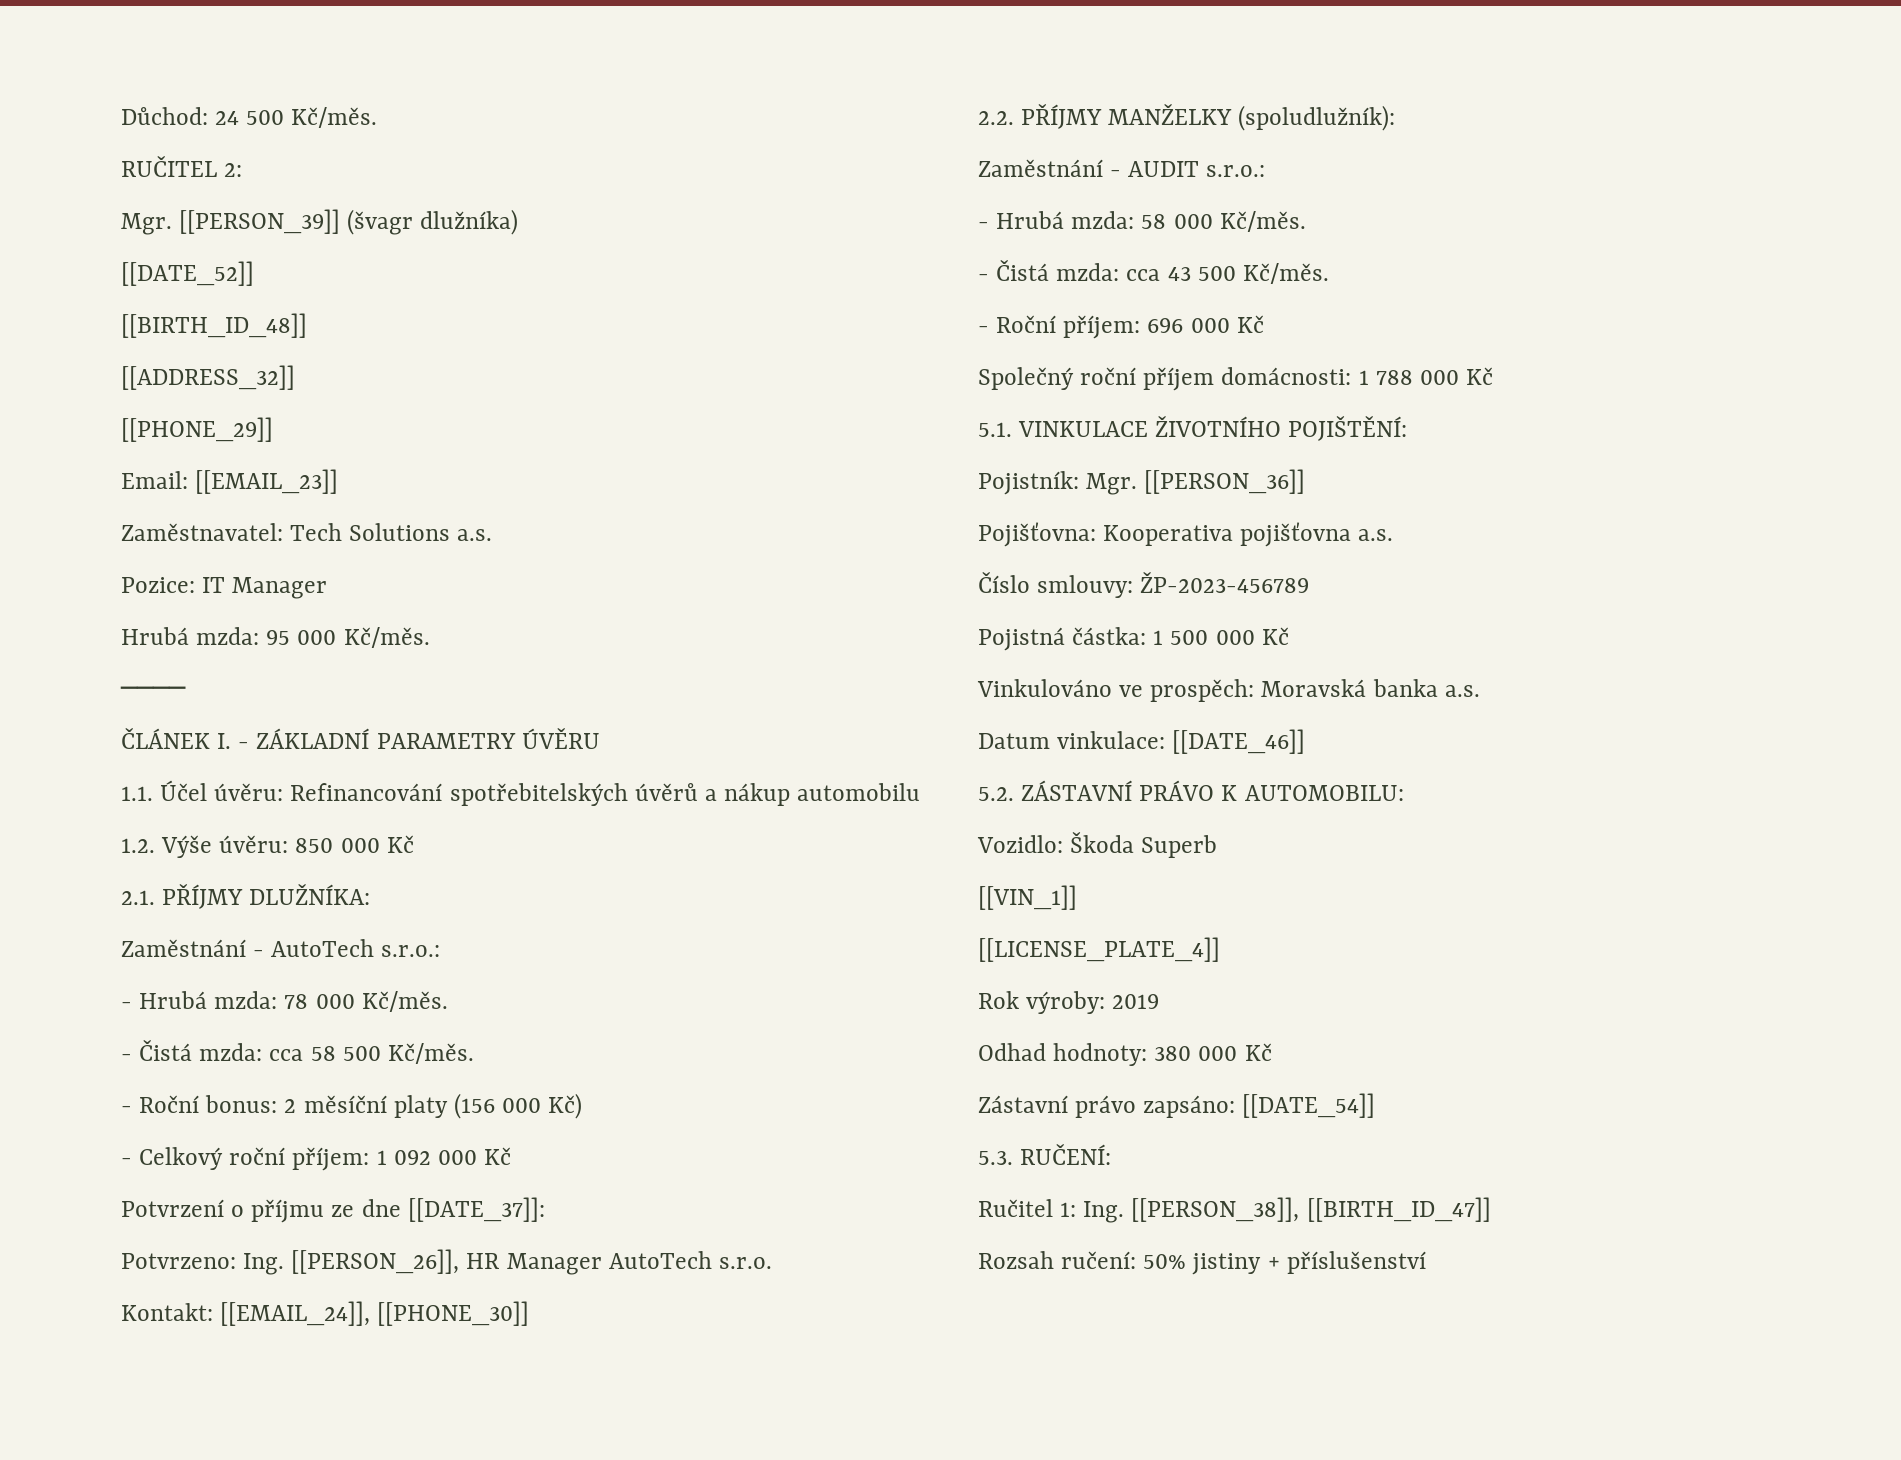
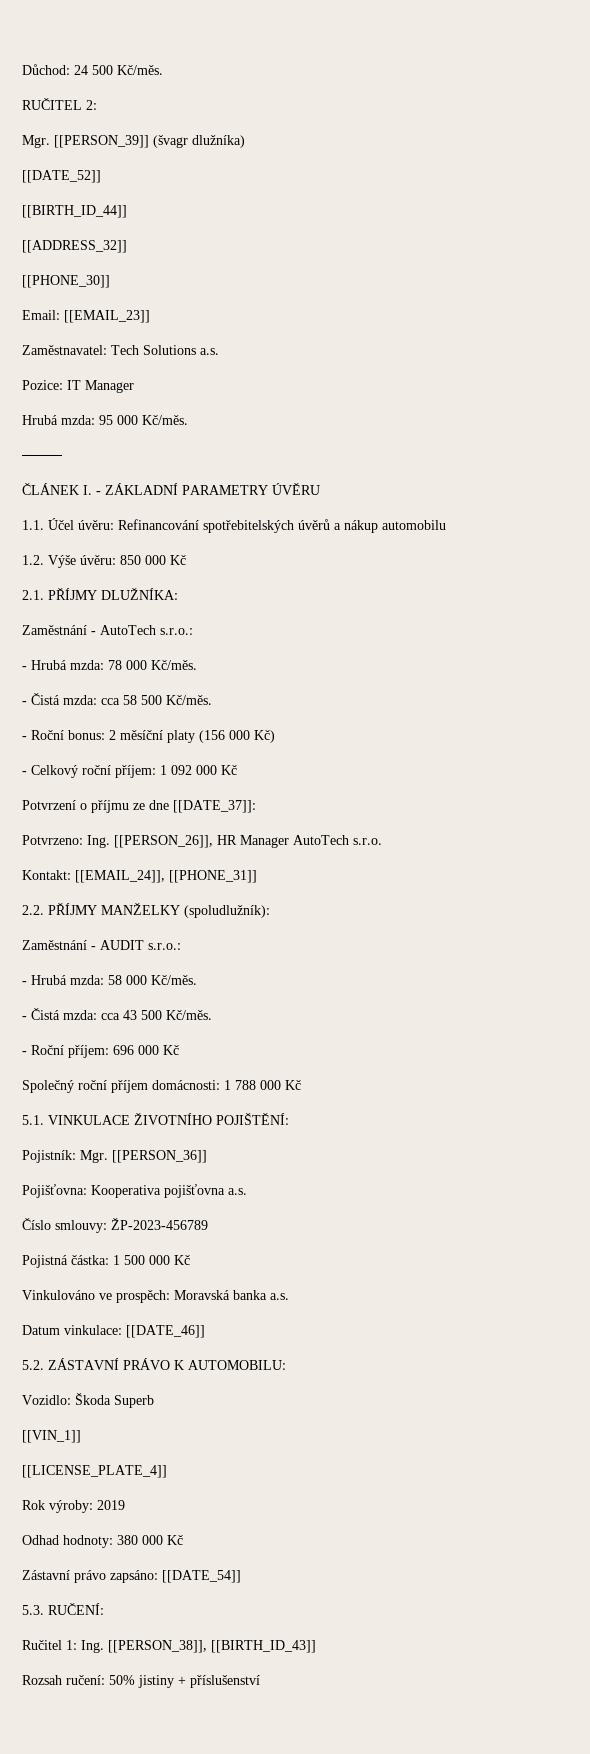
[121,313,307,338] [[BIRTH_ID_48]] -> [22,205,127,218] [[BIRTH_ID_44]]
[121,417,273,442] [[PHONE_29]] -> [22,275,110,288] [[PHONE_30]]
[377,1301,530,1326] [[PHONE_30]] -> [169,870,257,883] [[PHONE_31]]
[1306,1197,1491,1222] [[BIRTH_ID_47]] -> [211,1640,316,1653] [[BIRTH_ID_43]]

